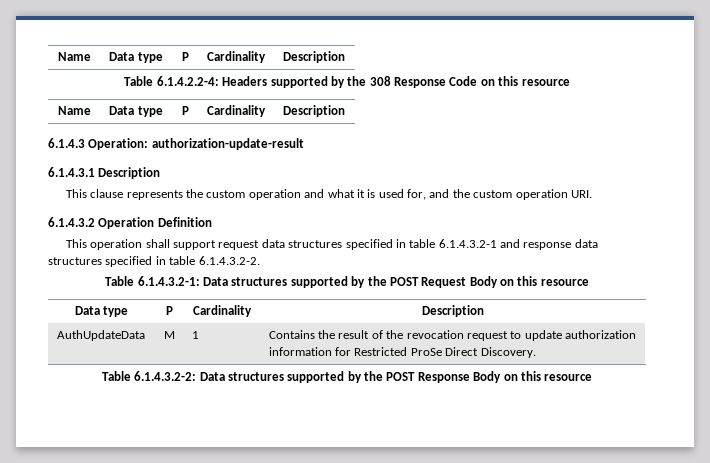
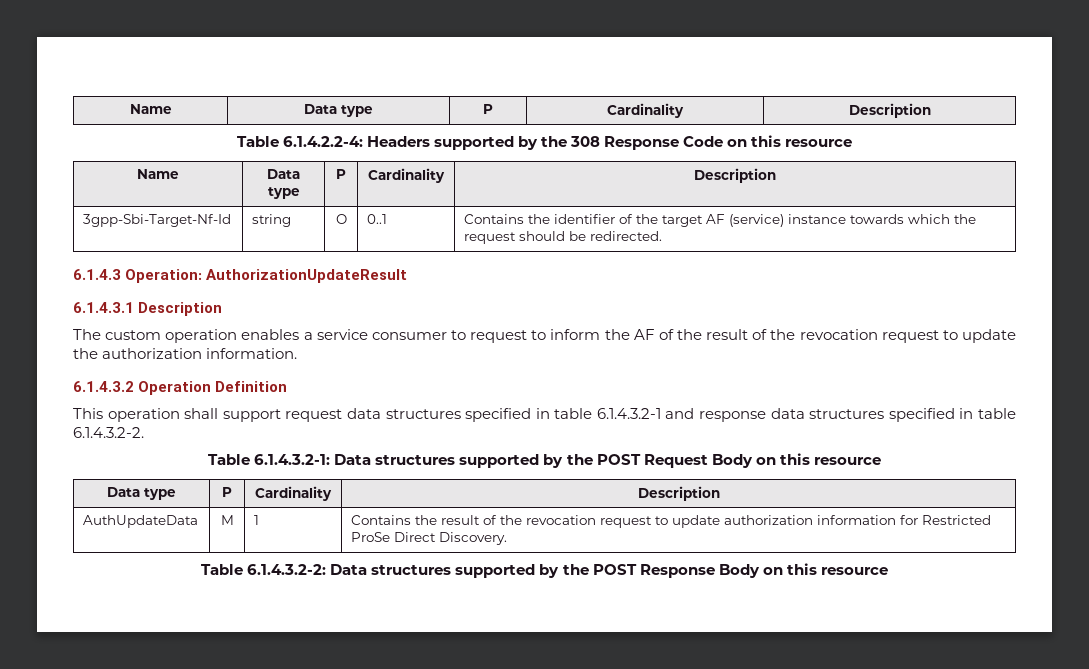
(345, 111) none -> [83,214,232,227] [252,214,292,227] [335,214,347,224] [367,214,388,224] [464,214,977,227] [464,231,663,244] // 3gpp-Sbi-Target-Nf-Id | string | O | 0..1 | Contains the identifier of the target AF (service) instance towards which the request should be redirected.
[151,138,304,150] authorization-update-result -> [206,269,408,283] AuthorizationUpdateResult
[65,189,592,200] This clause represents the custom operation and what it is used for, and the custom operation URI. -> [73,329,1016,343] [73,348,298,359] The custom operation enables a service consumer to request to inform the AF of the result of the revocation request to update the authorization information.

